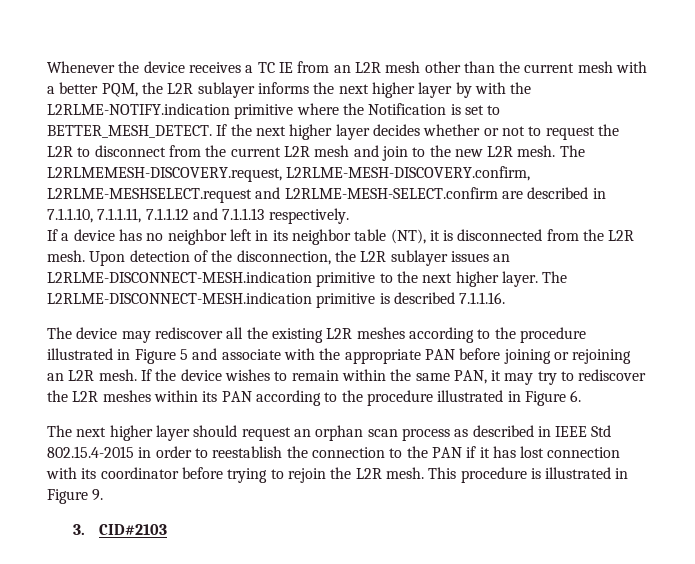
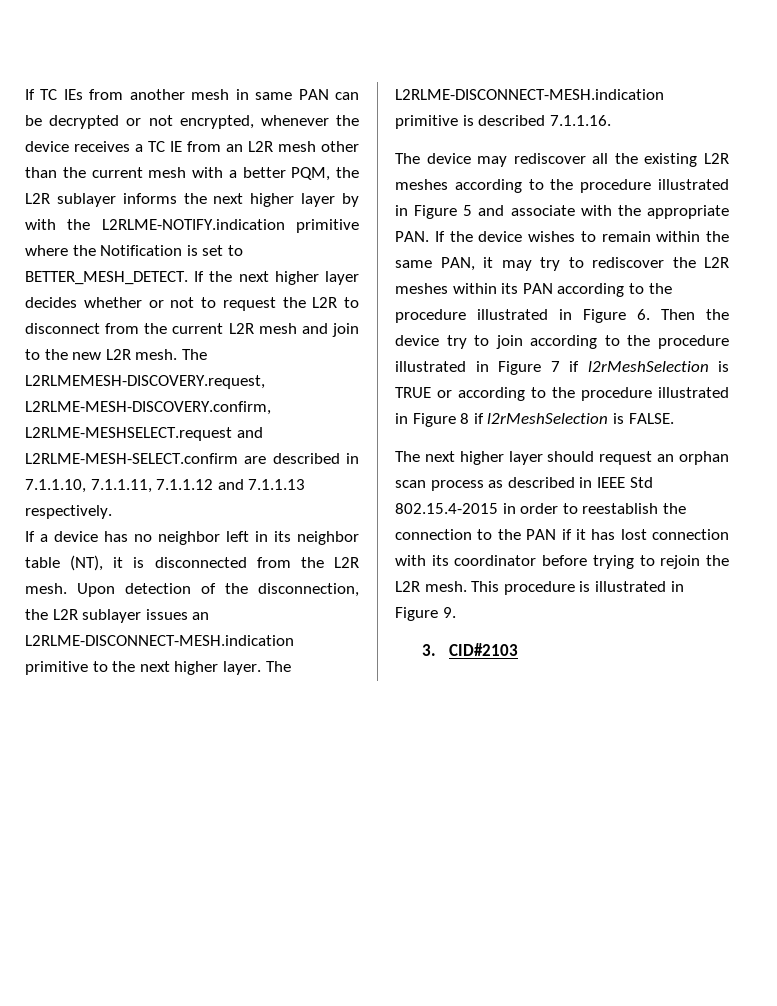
[47,61,115,73] Whenever -> [25,89,360,100] [25,115,329,129] If TC IEs from another mesh in same PAN can be decrypted or not encrypted, whenever
[424,348,632,364] [47,369,137,381] PAN before joining or rejoining an L2R mesh. -> [395,231,429,242] PAN.
(582, 396) none -> [661,309,729,320] [395,335,729,349] [395,361,729,375] [395,387,729,401] [395,413,674,427] Then the device try to join according to the procedure illustrated in Figure 7 if l2rMeshSelection is TRUE or according to the procedure illustrated in Figure 8 if l2rMeshSelection is FALSE.

